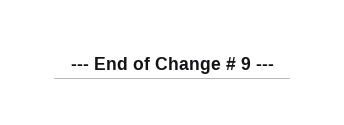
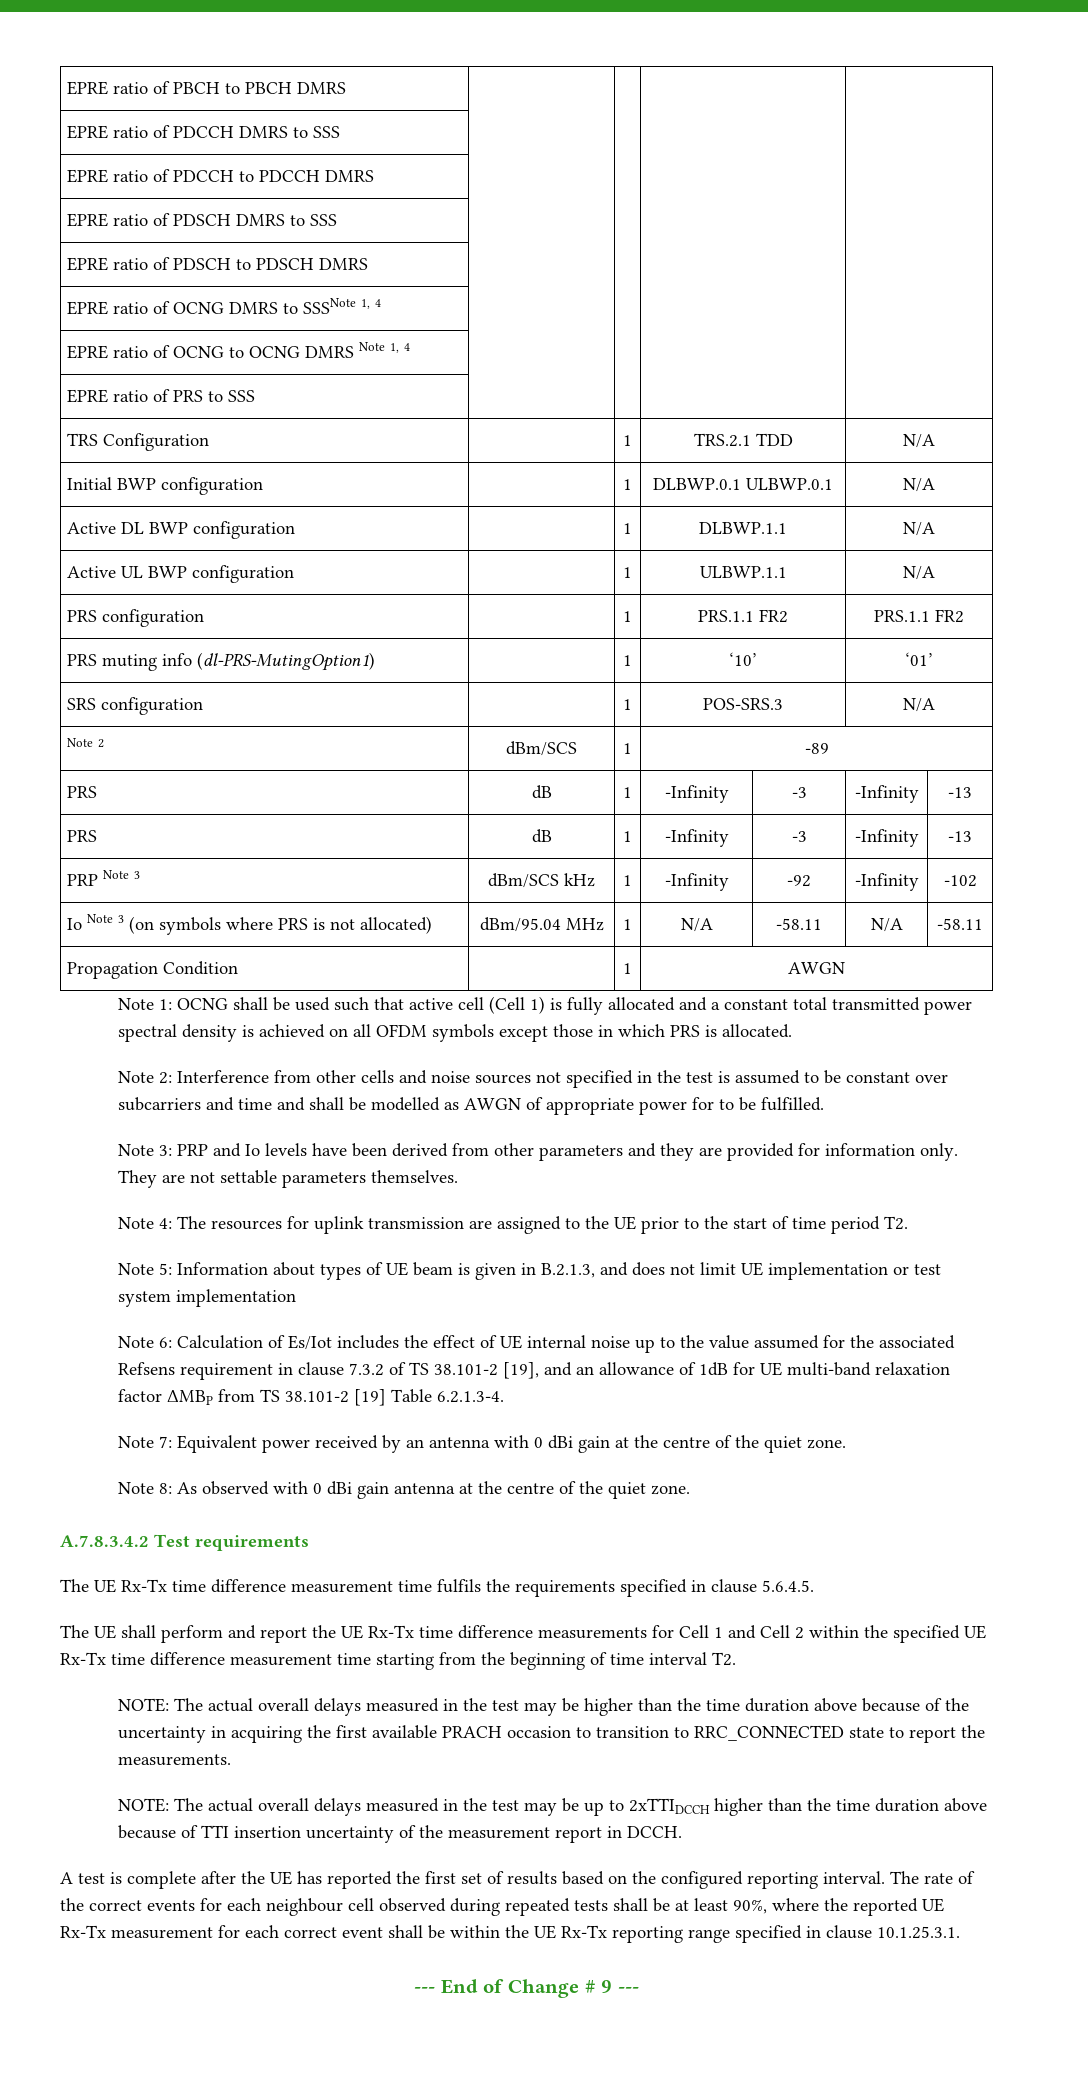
(70, 67) none -> [67,81,347,95] [67,125,341,139] [67,169,375,183] [67,213,338,227] [67,257,369,271] [67,298,382,315] [67,342,411,359] [67,389,256,403] [67,433,210,451] [623,435,632,446] [693,433,793,447] [903,434,935,448] [67,477,264,495] [623,479,632,490] [653,478,833,490] [903,478,935,492] [67,521,296,539] [623,523,632,534] [699,522,787,534] [903,522,935,536] [67,565,295,583] [623,567,632,578] [699,566,787,578] [903,566,935,580] [67,609,205,627] [623,611,632,622] [698,609,788,623] [874,609,964,623] [67,652,376,671] [623,655,632,666] [729,652,757,666] [905,652,933,666] [67,697,204,715] [623,699,632,710] [703,698,783,710] [903,698,935,712] [67,738,105,748] [505,741,577,756] [623,743,632,754] [804,743,829,754] [67,786,98,798] [531,785,552,799] [623,787,632,798] [664,785,729,803] [791,787,807,798] [854,785,919,803] [948,787,972,798] [67,830,98,842] [531,829,552,843] [623,831,632,842] [664,829,729,847] [791,831,807,842] [854,829,919,847] [948,831,972,842] [67,870,141,886] [487,873,595,888] [623,875,632,886] [664,873,729,891] [787,875,811,887] [854,873,919,891] [943,875,977,887] [67,914,433,935] [479,917,604,932] [623,919,632,930] [680,918,713,932] [776,918,822,930] [870,918,903,932] [937,918,983,930] [67,961,239,979] [623,963,632,974] [788,962,845,974] [118,996,973,1015] [118,1024,793,1042] [118,1070,949,1088] [118,1097,825,1115] [118,1143,959,1161] [118,1170,459,1188] [118,1216,909,1234] [118,1262,942,1280] [118,1289,297,1307] [118,1335,956,1353] [118,1362,951,1380] [118,1389,505,1406] [118,1435,847,1453] [118,1481,691,1499] [60,1534,309,1551] [60,1579,814,1597] [60,1625,986,1643] [60,1652,736,1670] [118,1698,970,1716] [118,1725,986,1743] [118,1754,232,1766] [118,1798,988,1816] [118,1825,683,1843] [60,1871,975,1889] [60,1898,944,1916] [60,1925,960,1943] EPRE ratio of PBCH to PBCH DMRS | | | | // EPRE ratio of PDCCH DMRS to SSS | | | | // EPRE ratio of PDCCH to PDCCH DMRS | | | | // EPRE ratio of PDSCH DMRS to SSS | | | | // EPRE ratio of PDSCH to PDSCH DMRS | | | | // EPRE ratio of OCNG DMRS to SSSNote 1, 4 | | | | // EPRE ratio of OCNG to OCNG DMRS Note 1, 4 | | | | // EPRE ratio of PRS to SSS | | | | // TRS Configuration | | 1 | TRS.2.1 TDD | N/A // Initial BWP configuration | | 1 | DLBWP.0.1 ULBWP.0.1 | N/A // Active DL BWP configuration | | 1 | DLBWP.1.1 | N/A // Active UL BWP configuration | | 1 | ULBWP.1.1 | N/A // PRS configuration | | 1 | PRS.1.1 FR2 | PRS.1.1 FR2 // PRS muting info (dl-PRS-MutingOption1) | | 1 | ‘10’ | ‘01’ // SRS configuration | | 1 | POS-SRS.3 | N/A // Note 2 | dBm/SCS | 1 | -89 // PRS | dB | 1 | -Infinity | -3 | -Infinity | -13 // PRS | dB | 1 | -Infinity | -3 | -Infinity | -13 // PRP Note 3 | dBm/SCS kHz | 1 | -Infinity | -92 | -Infinity | -102 // Io Note 3 (on symbols where PRS is not allocated) | dBm/95.04 MHz | 1 | N/A | -58.11 | N/A | -58.11 // Propagation Condition | | 1 | AWGN // Note 1: OCNG shall be used such that active cell (Cell 1) is fully allocated and a constant total transmitted power spectral density is achieved on all OFDM symbols except those in which PRS is allocated. // Note 2: Interference from other cells and noise sources not specified in the test is assumed to be constant over subcarriers and time and shall be modelled as AWGN of appropriate power for to be fulfilled. // Note 3: PRP and Io levels have been derived from other parameters and they are provided for information only. They are not settable parameters themselves. // Note 4: The resources for uplink transmission are assigned to the UE prior to the start of time period T2. // Note 5: Information about types of UE beam is given in B.2.1.3, and does not limit UE implementation or test system implementation // Note 6: Calculation of Es/Iot includes the effect of UE internal noise up to the value assumed for the associated Refsens requirement in clause 7.3.2 of TS 38.101-2 [19], and an allowance of 1dB for UE multi-band relaxation factor ΔMBP from TS 38.101-2 [19] Table 6.2.1.3-4. // Note 7: Equivalent power received by an antenna with 0 dBi gain at the centre of the quiet zone. // Note 8: As observed with 0 dBi gain antenna at the centre of the quiet zone. // A.7.8.3.4.2 Test requirements // The UE Rx-Tx time difference measurement time fulfils the requirements specified in clause 5.6.4.5. // The UE shall perform and report the UE Rx-Tx time difference measurements for Cell 1 and Cell 2 within the specified UE Rx-Tx time difference measurement time starting from the beginning of time interval T2. // NOTE: The actual overall delays measured in the test may be higher than the time duration above because of the uncertainty in acquiring the first available PRACH occasion to transition to RRC_CONNECTED state to report the measurements. // NOTE: The actual overall delays measured in the test may be up to 2xTTIDCCH higher than the time duration above because of TTI insertion uncertainty of the measurement report in DCCH. // A test is complete after the UE has reported the first set of results based on the configured reporting interval. The rate of the correct events for each neighbour cell observed during repeated tests shall be at least 90%, where the reported UE Rx-Tx measurement for each correct event shall be within the UE Rx-Tx reporting range specified in clause 10.1.25.3.1. //

